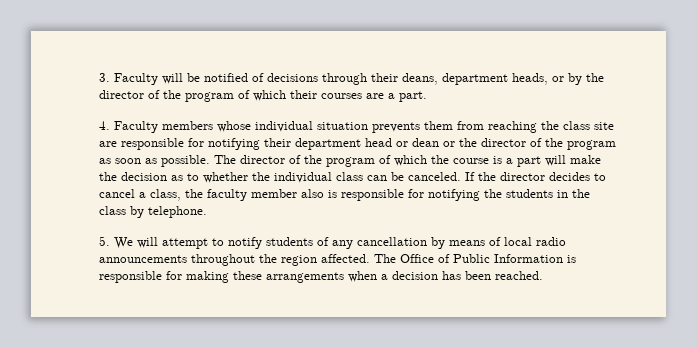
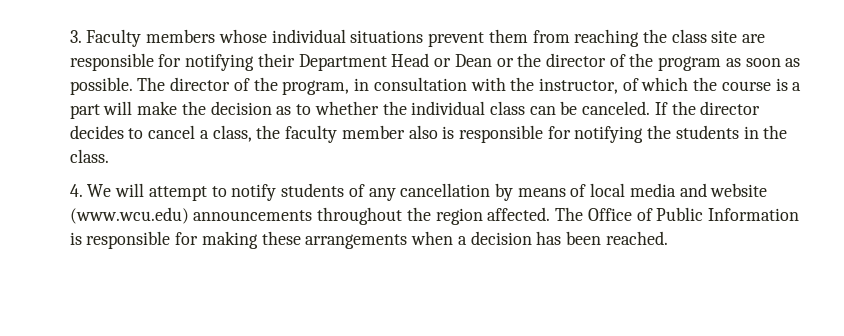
[161,73,604,85] [98,90,427,102] [98,121,158,133] will be notified of decisions through their deans, department heads, or by the director of the program of which their courses are a part. // 4. Faculty -> (142, 38) none
[316,122,420,133] situation prevents -> [350,30,485,47] situations prevent
[294,138,439,150] department head or dean -> [298,53,492,71] Department Head or Dean
[325,157,375,167] program -> [282,77,618,95] program, in consultation with the instructor,
[98,206,207,218] [98,236,110,246] class by telephone. // 5. -> [69,149,109,163] [69,184,83,197] class. // 4.
[535,237,566,246] radio -> [629,183,768,197] [69,207,189,224] media and website (www.wcu.edu)

